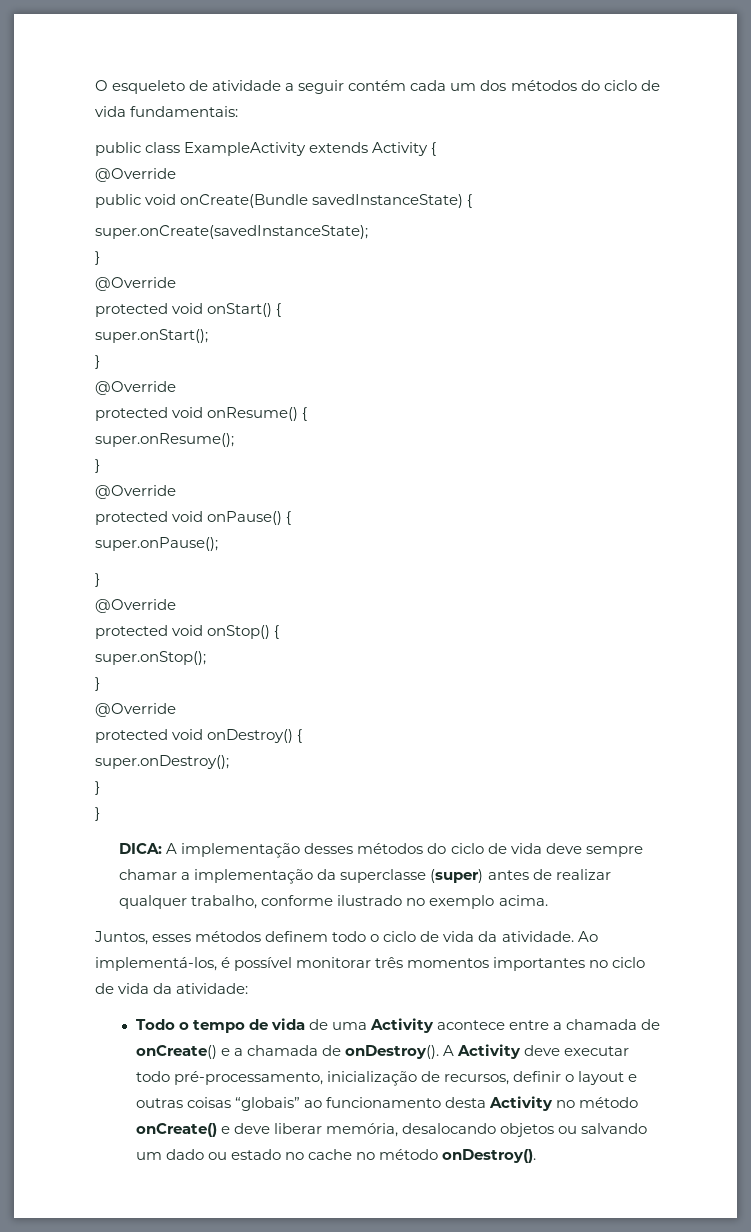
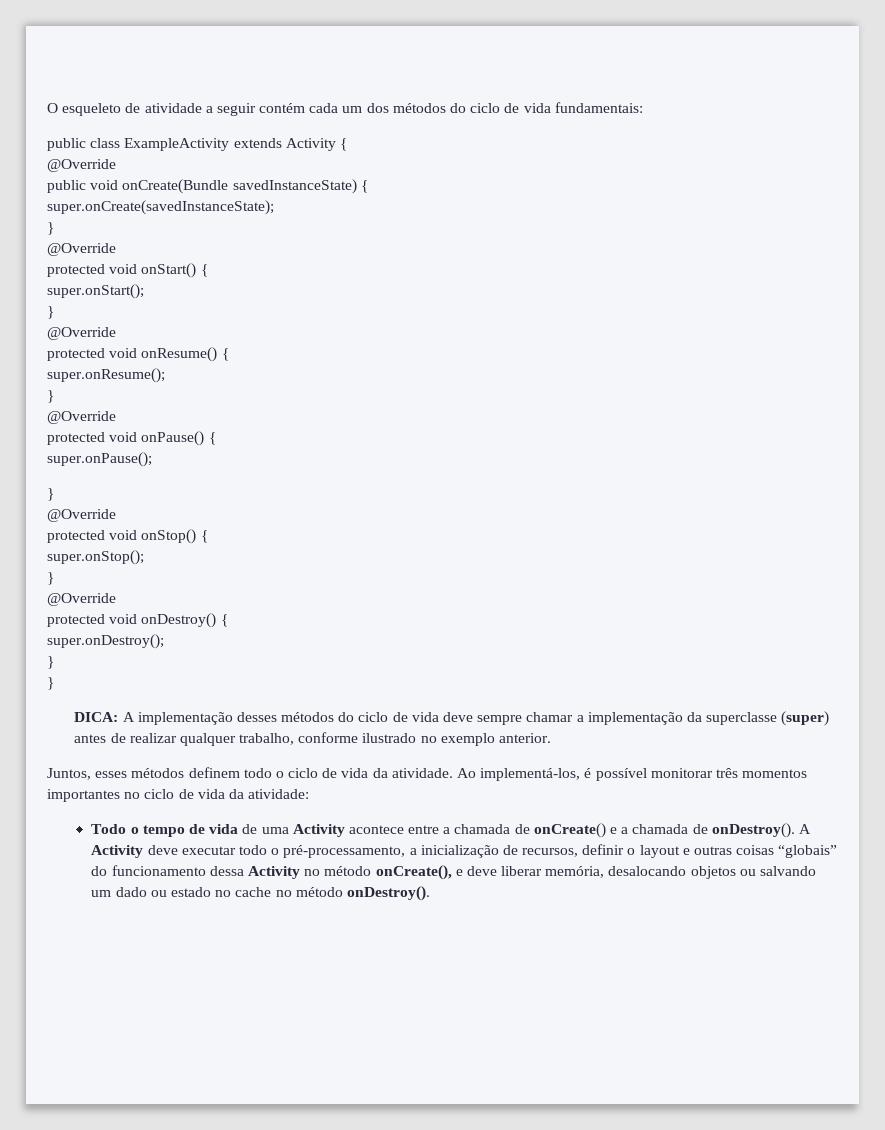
[498,895,548,906] acima. -> [499,733,552,743] anterior.
[173,1071,323,1085] pré-processamento, -> [271,845,417,858] o pré-processamento, a
[303,1097,486,1108] ao funcionamento desta -> [91,865,244,876] do funcionamento dessa
[135,1123,217,1137] onCreate() -> [375,865,452,880] onCreate(),

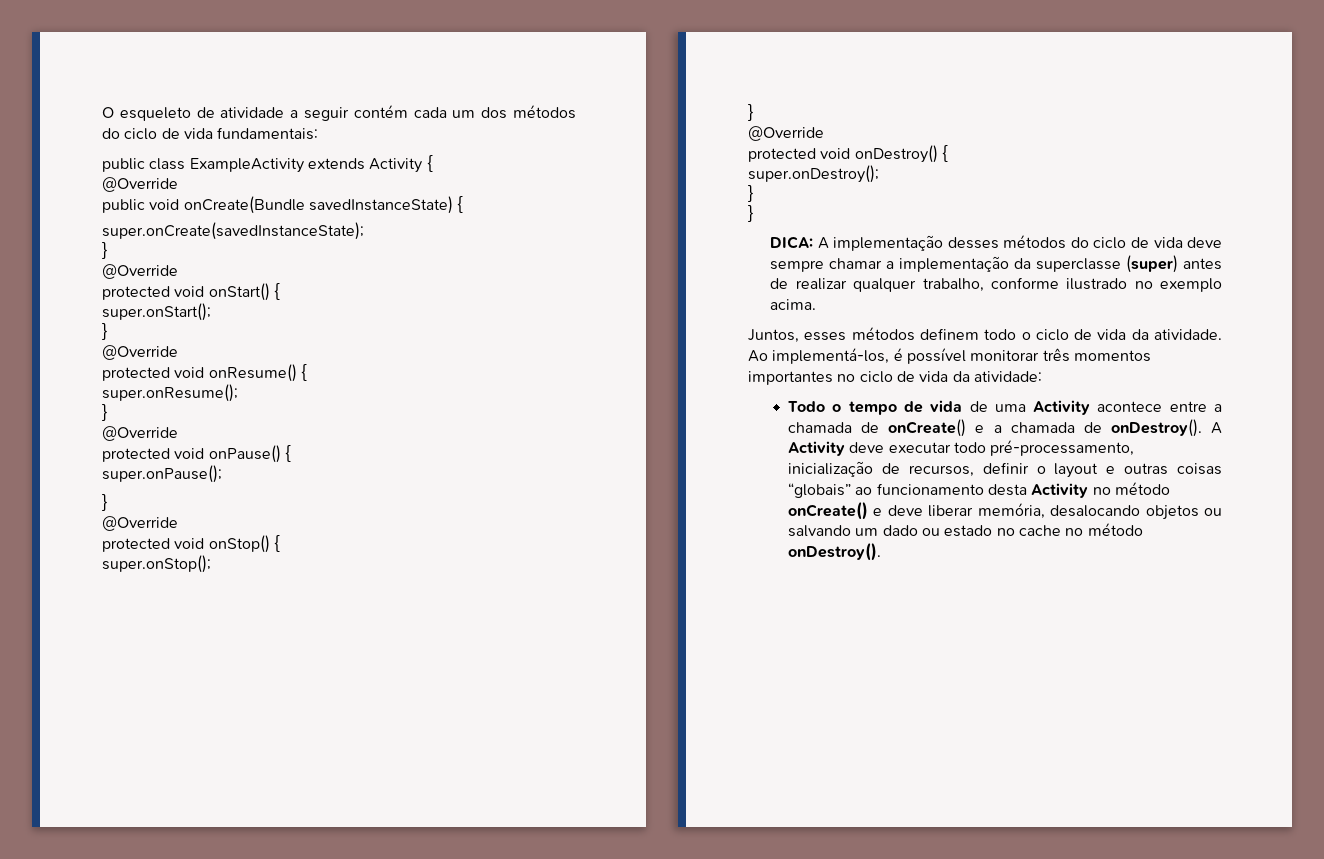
[499,733,552,743] anterior. -> [770,299,817,310] acima.
[271,845,417,858] o pré-processamento, a -> [990,440,1135,456] pré-processamento,
[91,865,244,876] do funcionamento dessa -> [855,483,1028,496] ao funcionamento desta
[375,865,452,880] onCreate(), -> [788,502,869,520] onCreate()

